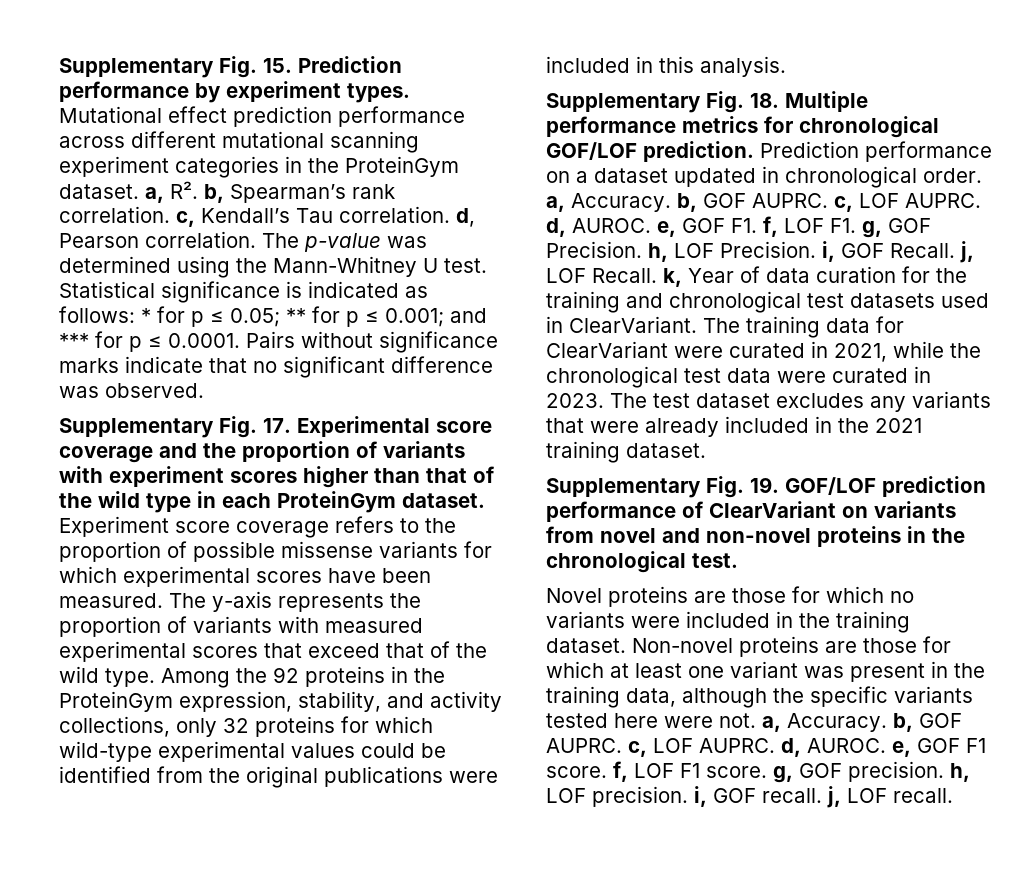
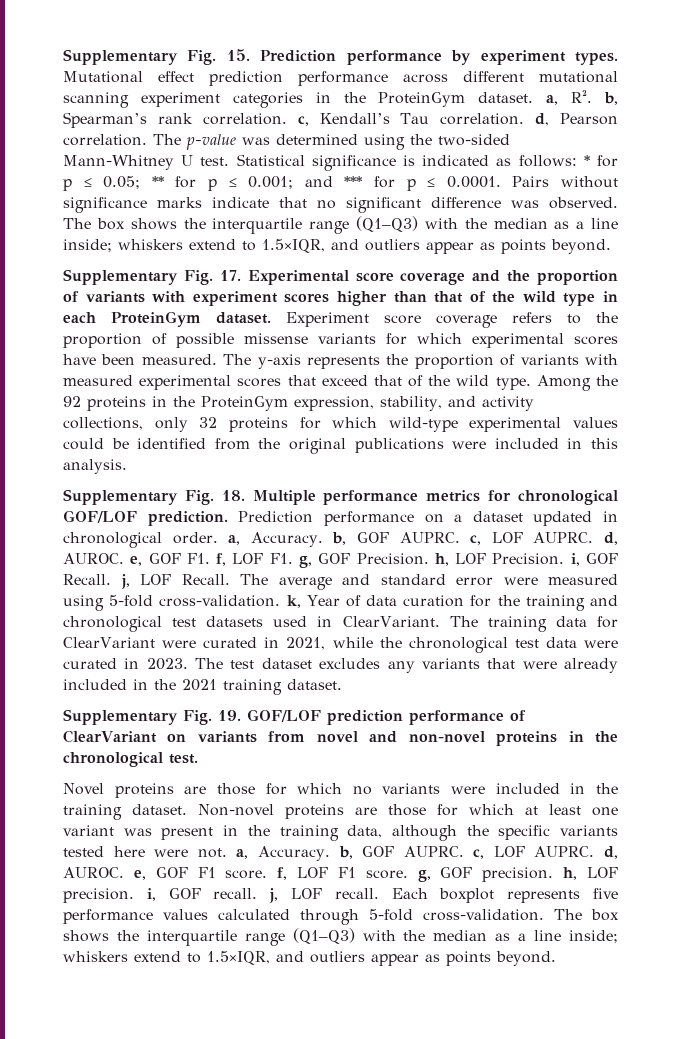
(267, 265) none -> [438,134,510,146] two-sided
(204, 390) none -> [63,216,618,234] [63,239,611,254] The box shows the interquartile range (Q1–Q3) with the median as a line inside; whiskers extend to 1.5×IQR, and outliers appear as points beyond.
(657, 275) none -> [240,574,618,590] [63,595,281,611] The average and standard error were measured using 5-fold cross-validation.
(953, 795) none -> [391,888,618,903] [63,909,619,925] [63,928,619,946] [63,951,556,966] Each boxplot represents five performance values calculated through 5-fold cross-validation. The box shows the interquartile range (Q1–Q3) with the median as a line inside; whiskers extend to 1.5×IQR, and outliers appear as points beyond.

